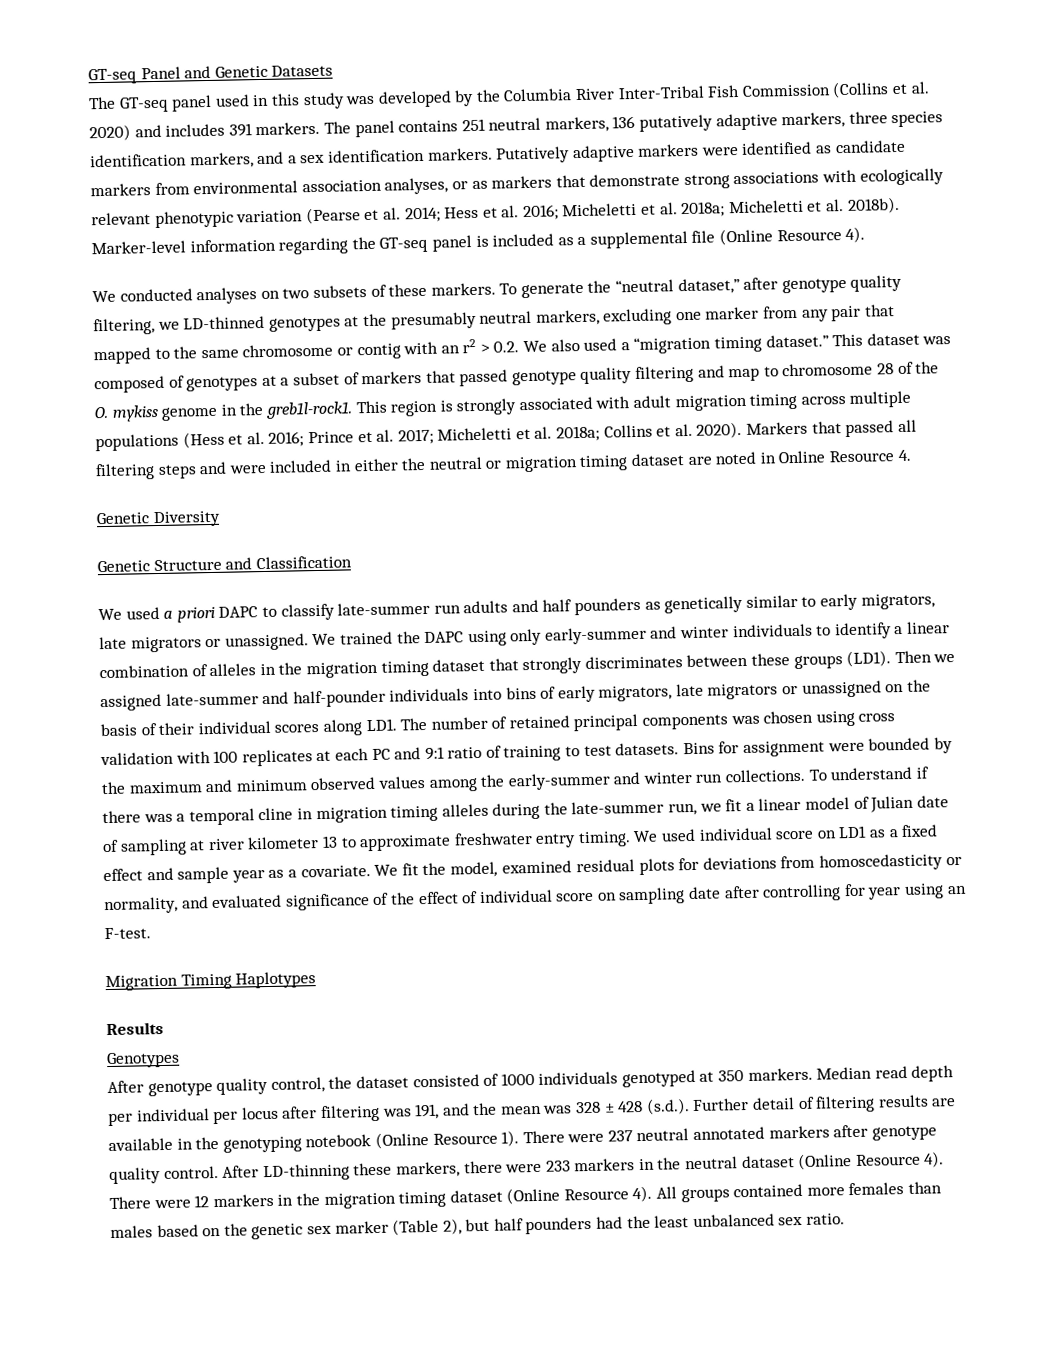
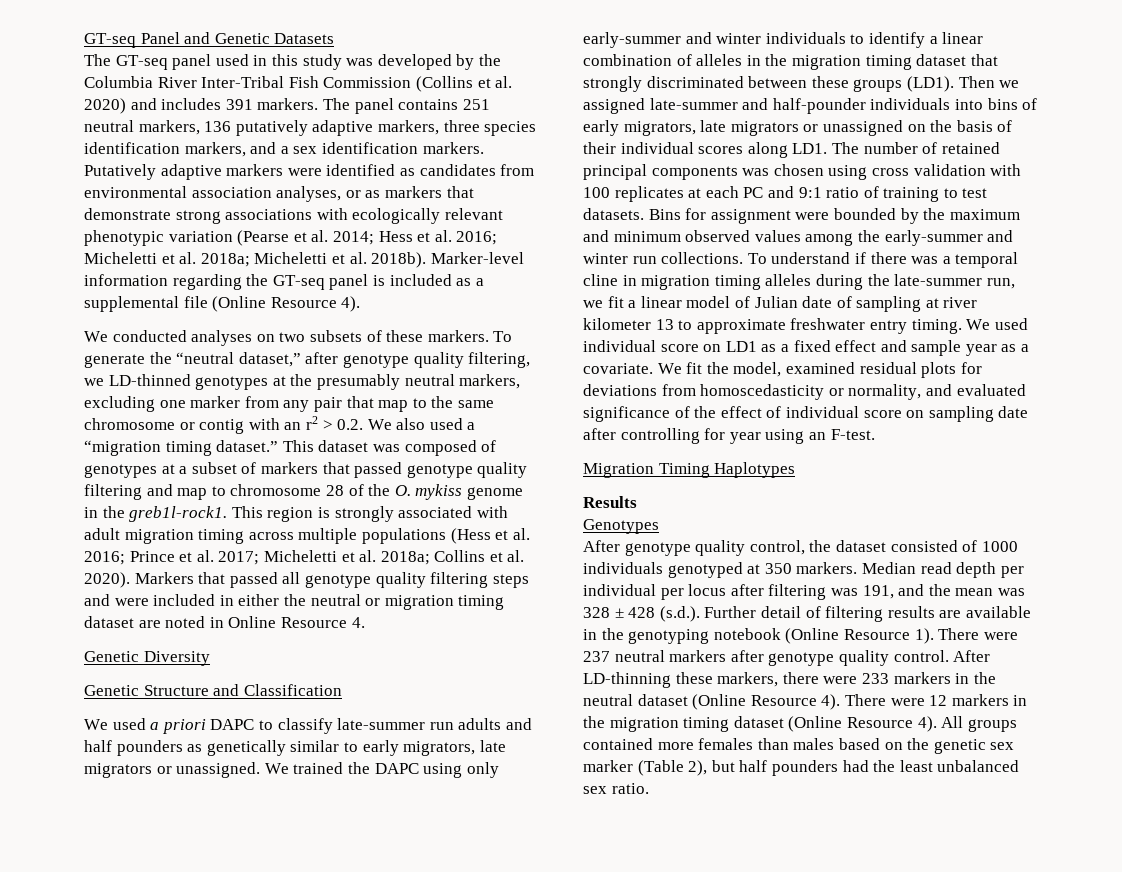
[834,139,906,154] [90,183,151,197] candidate markers -> [419,164,496,176] candidates
[93,347,151,365] mapped -> [378,400,409,412] map
(917, 426) none -> [304,572,426,588] genotype quality
[584,655,683,669] discriminates -> [646,76,744,88] discriminated
[693,1126,766,1141] annotated -> (665, 656) none

